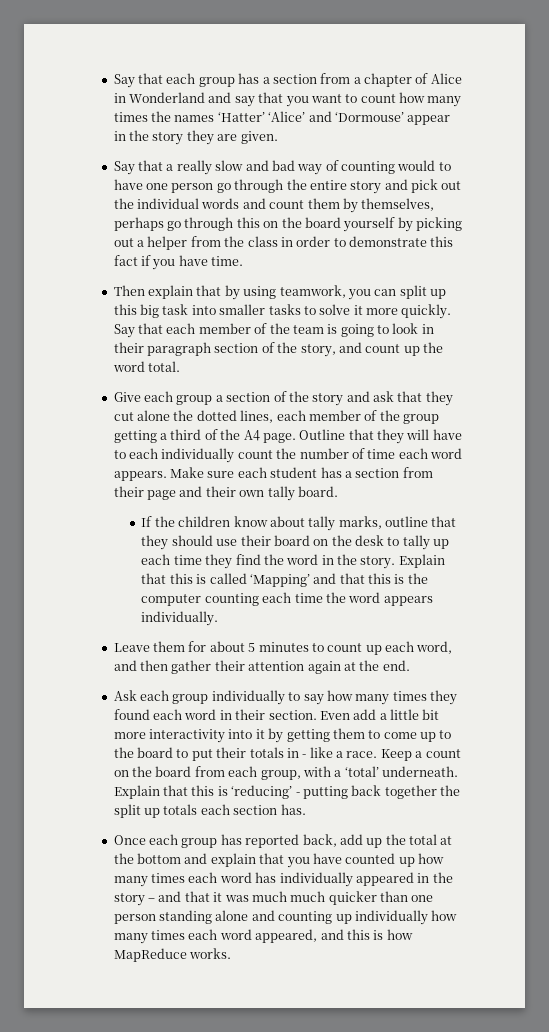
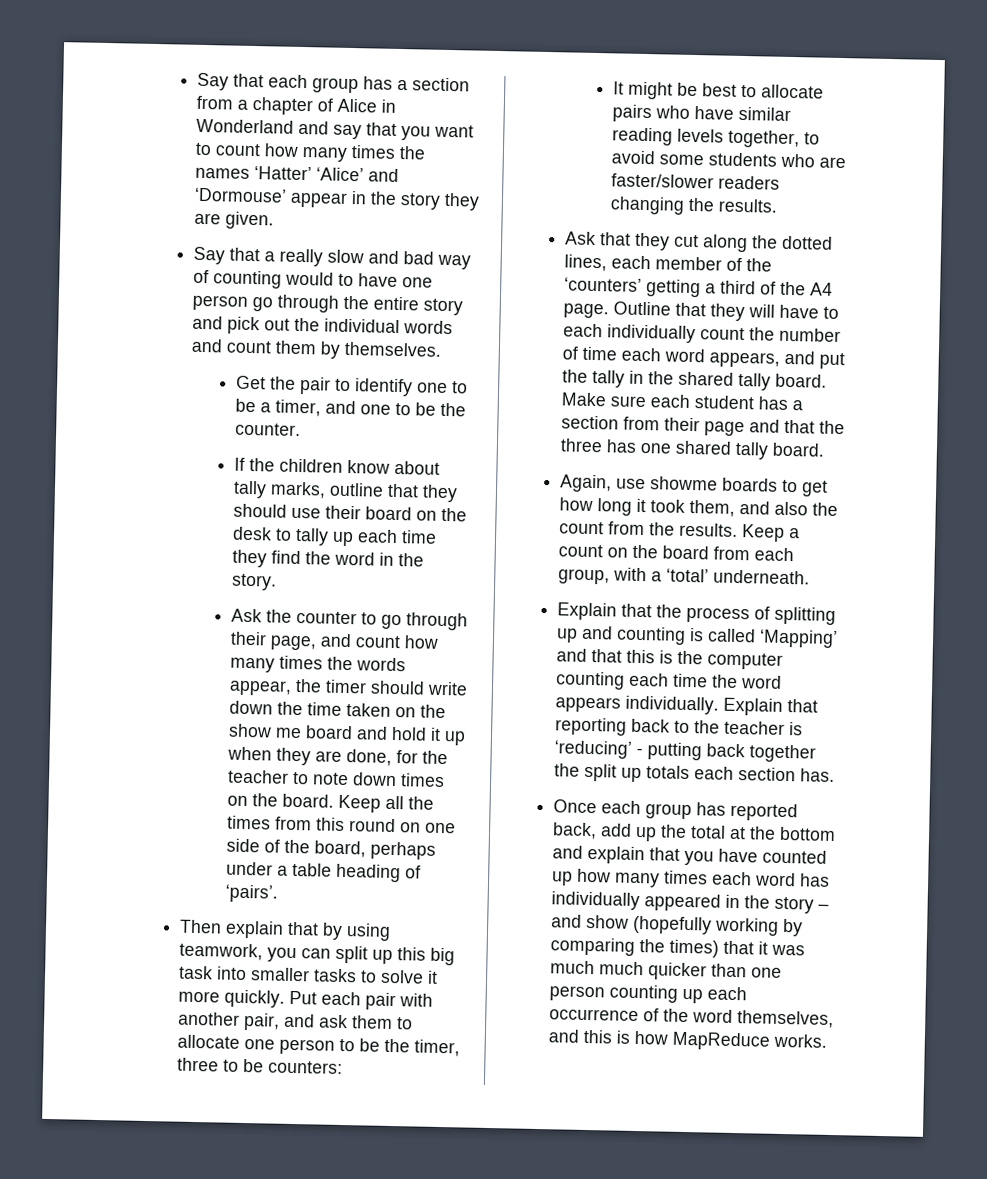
[361,198,435,211] [113,217,463,232] [113,236,454,250] [113,255,244,270] [113,285,447,300] [113,304,452,319] [113,323,434,338] [113,342,444,357] [112,361,181,372] [113,391,453,406] [113,410,440,424] [113,429,462,444] [113,448,463,463] [113,467,433,481] [113,486,338,501] themselves, perhaps go through this on the board yourself by picking out a helper from the class in order to demonstrate this fact if you have time. // Then explain that by using teamwork, you can split up this big task into smaller tasks to solve it more quickly. Say that each member of the team is going to look in their paragraph section of the story, and count up the word total. // Give each group a section of the story and ask that they cut alone the dotted lines, each member of the group getting a third of the A4 page. Outline that they will have to each individually count the number of time each word appears. Make sure each student has a section from their page and their own tally board. -> [343,341,442,357] [235,375,468,397] [234,398,466,417] [234,422,301,437] themselves. // Get the pair to identify one to be a timer, and one to be the counter.
[398,554,445,568] [141,573,193,584] Explain that this -> [230,608,468,631] [229,631,439,651] [229,655,406,673] [228,678,468,696] [228,700,446,719] [227,723,466,746] [226,746,448,766] [227,769,445,788] [226,793,434,813] [226,815,456,834] [225,838,436,860] [225,861,421,883] [224,884,278,903] [178,919,391,941] [178,942,455,966] [177,965,438,984] [177,989,433,1011] [177,1011,413,1031] [176,1034,460,1057] [176,1057,343,1075] [612,81,824,100] [611,104,791,123] [611,127,820,149] [610,150,846,169] [610,173,780,190] [609,196,778,215] [564,231,833,253] [563,254,772,272] [563,277,833,298] [562,301,839,322] [562,323,841,344] [561,346,845,370] [561,369,827,391] [560,392,803,411] [560,415,845,437] [559,438,825,460] [559,474,828,497] [558,497,838,517] [558,521,800,542] [557,544,794,562] [557,567,810,585] [556,602,836,625] [555,625,686,645] // Ask the counter to go through their page, and count how many times the words appear, the timer should write down the time taken on the show me board and hold it up when they are done, for the teacher to note down times on the board. Keep all the times from this round on one side of the board, perhaps under a table heading of ‘pairs’. // Then explain that by using teamwork, you can split up this big task into smaller tasks to solve it more quickly. Put each pair with another pair, and ask them to allocate one person to be the timer, three to be counters: // It might be best to allocate pairs who have similar reading levels together, to avoid some students who are faster/slower readers changing the results. // Ask that they cut along the dotted lines, each member of the ‘counters’ getting a third of the A4 page. Outline that they will have to each individually count the number of time each word appears, and put the tally in the shared tally board. Make sure each student has a section from their page and that the three has one shared tally board. // Again, use showme boards to get how long it took them, and also the count from the results. Keep a count on the board from each group, with a ‘total’ underneath. // Explain that the process of splitting up and counting
[113,641,453,655] [113,660,410,674] [113,690,458,705] [113,709,440,720] [113,728,452,743] [113,747,461,761] [113,766,459,780] [113,785,215,799] // Leave them for about 5 minutes to count up each word, and then gather their attention again at the end. // Ask each group individually to say how many times they found each word in their section. Even add a little bit more interactivity into it by getting them to come up to the board to put their totals in - like a race. Keep a count on the board from each group, with a ‘total’ underneath. Explain that this -> [722,697,818,716] [554,717,785,736] Explain that reporting back to the teacher
(182, 896) none -> [585,914,803,937] [549,937,719,958] show (hopefully working by comparing the times)
[159,910,458,925] [113,929,318,944] standing alone and counting up individually how many times each word appeared, -> [608,984,747,1004] [548,1008,834,1029] counting up each occurrence of the word themselves,

